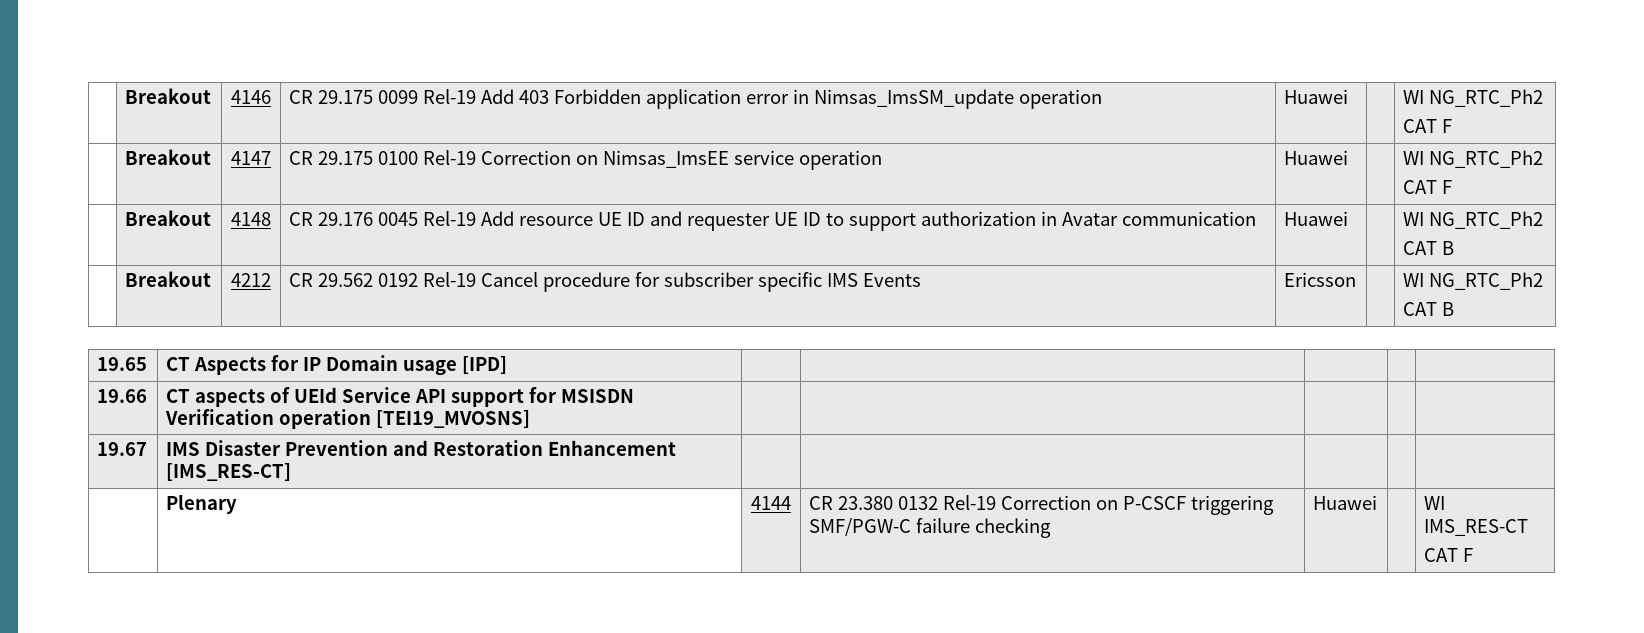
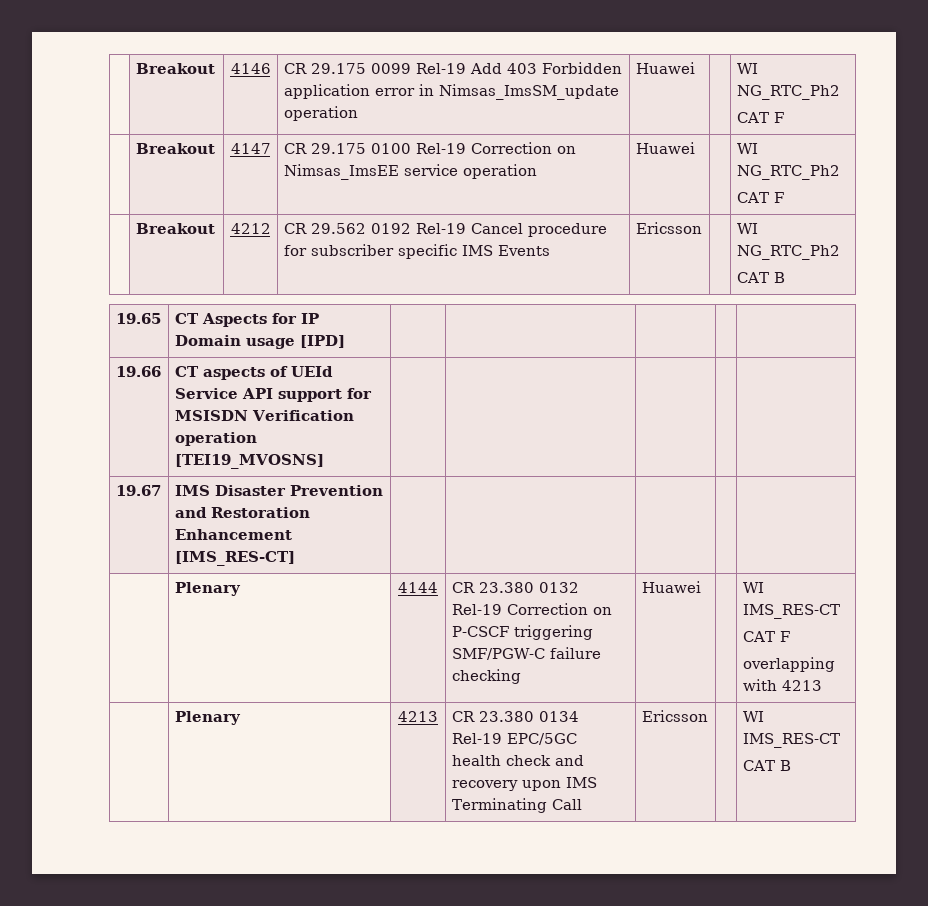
[125,210,212,226] [231,212,271,226] [289,211,1257,231] [1284,211,1349,226] [1403,211,1544,229] [1403,241,1455,255] // | Breakout | 4148 | CR 29.176 0045 Rel-19 Add resource UE ID and requester UE ID to support authorization in Avatar communication | Huawei | | WI NG_RTC_Ph2 // CAT B -> (784, 197) none
(1474, 555) none -> [742,657,835,672] [742,679,822,691] [174,711,241,725] [398,711,438,722] [451,711,579,722] [451,733,577,745] [451,755,584,766] [451,777,597,791] [451,798,582,813] [641,710,708,722] [742,711,764,722] [742,733,840,748] [742,760,791,771] // overlapping with 4213 // | Plenary | 4213 | CR 23.380 0134 Rel-19 EPC/5GC health check and recovery upon IMS Terminating Call | Ericsson | | WI IMS_RES-CT // CAT B

